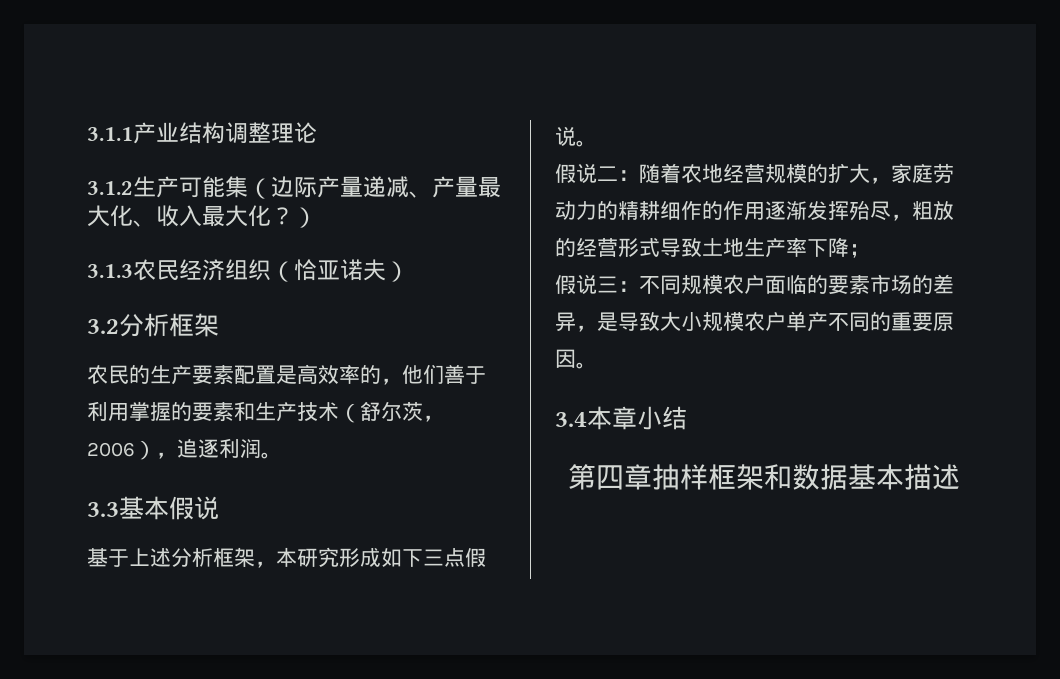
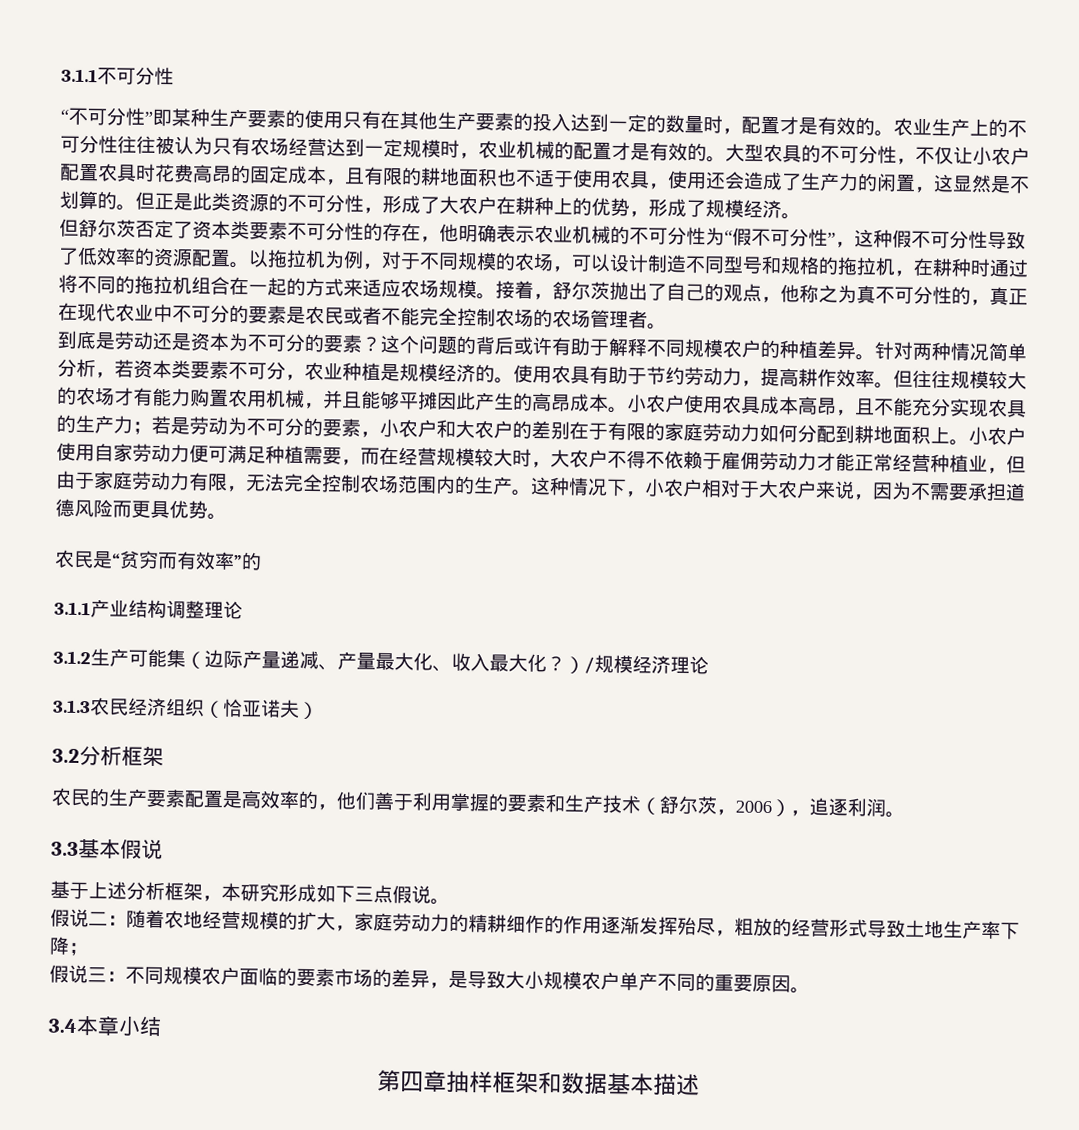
[87,127,133,141] 3.1.1 -> [61,66,174,86] [60,107,1027,138] [60,134,1030,166] [59,163,1030,194] [59,190,801,220] [59,218,1026,250] [58,246,1029,278] [58,274,1028,306] [58,302,667,330] [57,330,1027,362] [57,358,1027,390] [57,386,1027,418] [56,414,1026,446] [56,442,1026,475] [55,470,1026,502] [55,498,227,520] [54,549,262,571] [54,601,91,616] 3.1.1不可分性 // “不可分性”即某种生产要素的使用只有在其他生产要素的投入达到一定的数量时，配置才是有效的。农业生产上的不可分性往往被认为只有农场经营达到一定规模时，农业机械的配置才是有效的。大型农具的不可分性，不仅让小农户配置农具时花费高昂的固定成本，且有限的耕地面积也不适于使用农具，使用还会造成了生产力的闲置，这显然是不划算的。但正是此类资源的不可分性，形成了大农户在耕种上的优势，形成了规模经济。 // 但舒尔茨否定了资本类要素不可分性的存在，他明确表示农业机械的不可分性为“假不可分性”，这种假不可分性导致了低效率的资源配置。以拖拉机为例，对于不同规模的农场，可以设计制造不同型号和规格的拖拉机，在耕种时通过将不同的拖拉机组合在一起的方式来适应农场规模。接着，舒尔茨抛出了自己的观点，他称之为真不可分性的，真正在现代农业中不可分的要素是农民或者不能完全控制农场的农场管理者。 // 到底是劳动还是资本为不可分的要素？这个问题的背后或许有助于解释不同规模农户的种植差异。针对两种情况简单分析，若资本类要素不可分，农业种植是规模经济的。使用农具有助于节约劳动力，提高耕作效率。但往往规模较大的农场才有能力购置农用机械，并且能够平摊因此产生的高昂成本。小农户使用农具成本高昂，且不能充分实现农具的生产力；若是劳动为不可分的要素，小农户和大农户的差别在于有限的家庭劳动力如何分配到耕地面积上。小农户使用自家劳动力便可满足种植需要，而在经营规模较大时，大农户不得不依赖于雇佣劳动力才能正常经营种植业，但由于家庭劳动力有限，无法完全控制农场范围内的生产。这种情况下，小农户相对于大农户来说，因为不需要承担道德风险而更具优势。 // 农民是“贫穷而有效率”的 // 3.1.1
(317, 217) none -> [584,654,709,675] /规模经济理论

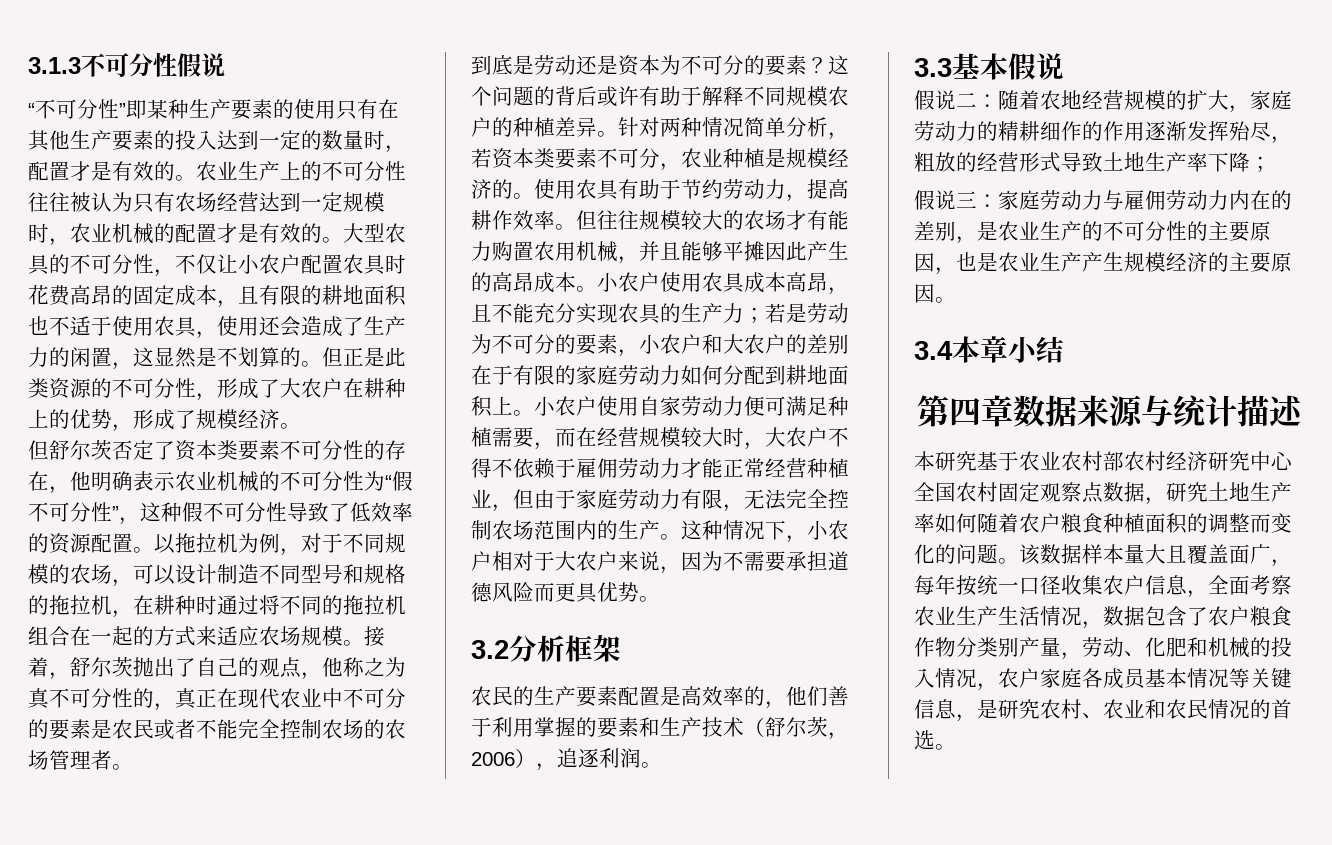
[61,66,174,86] 3.1.1不可分性 -> [28,53,225,77] 3.1.3不可分性假说
[54,549,262,571] [54,599,243,620] [53,648,709,675] [53,697,319,720] // 农民是“贫穷而有效率”的 // 3.1.1产业结构调整理论 // 3.1.2生产可能集（边际产量递减、产量最大化、收入最大化？）/规模经济理论 // 3.1.3农民经济组织（恰亚诺夫） -> (660, 599) none
[50,880,450,905] // 基于上述分析框架，本研究形成如下三点假说。 -> (1064, 66) none
[125,966,734,992] 不同规模农户面临的要素市场的差异，是导致大小规模农户单产不同的重 -> [998,190,1292,210] [914,221,1271,244] [914,252,1250,275] 家庭劳动力与雇佣劳动力内在的差别，是农业生产的不可分性的主要原因，也是农业生产产生规模经济的主
[445,1070,700,1096] 抽样框架和数据基本描述 -> [1013,395,1303,427] [914,451,1293,471] [914,482,1292,505] [914,513,1292,534] [914,544,1292,567] [914,575,1292,598] [914,606,1292,629] [914,637,1292,660] [914,668,1292,691] [914,699,1292,722] [914,730,956,750] 数据来源与统计描述 // 本研究基于农业农村部农村经济研究中心全国农村固定观察点数据，研究土地生产率如何随着农户粮食种植面积的调整而变化的问题。该数据样本量大且覆盖面广，每年按统一口径收集农户信息，全面考察农业生产生活情况，数据包含了农户粮食作物分类别产量，劳动、化肥和机械的投入情况，农户家庭各成员基本情况等关键信息，是研究农村、农业和农民情况的首选。

